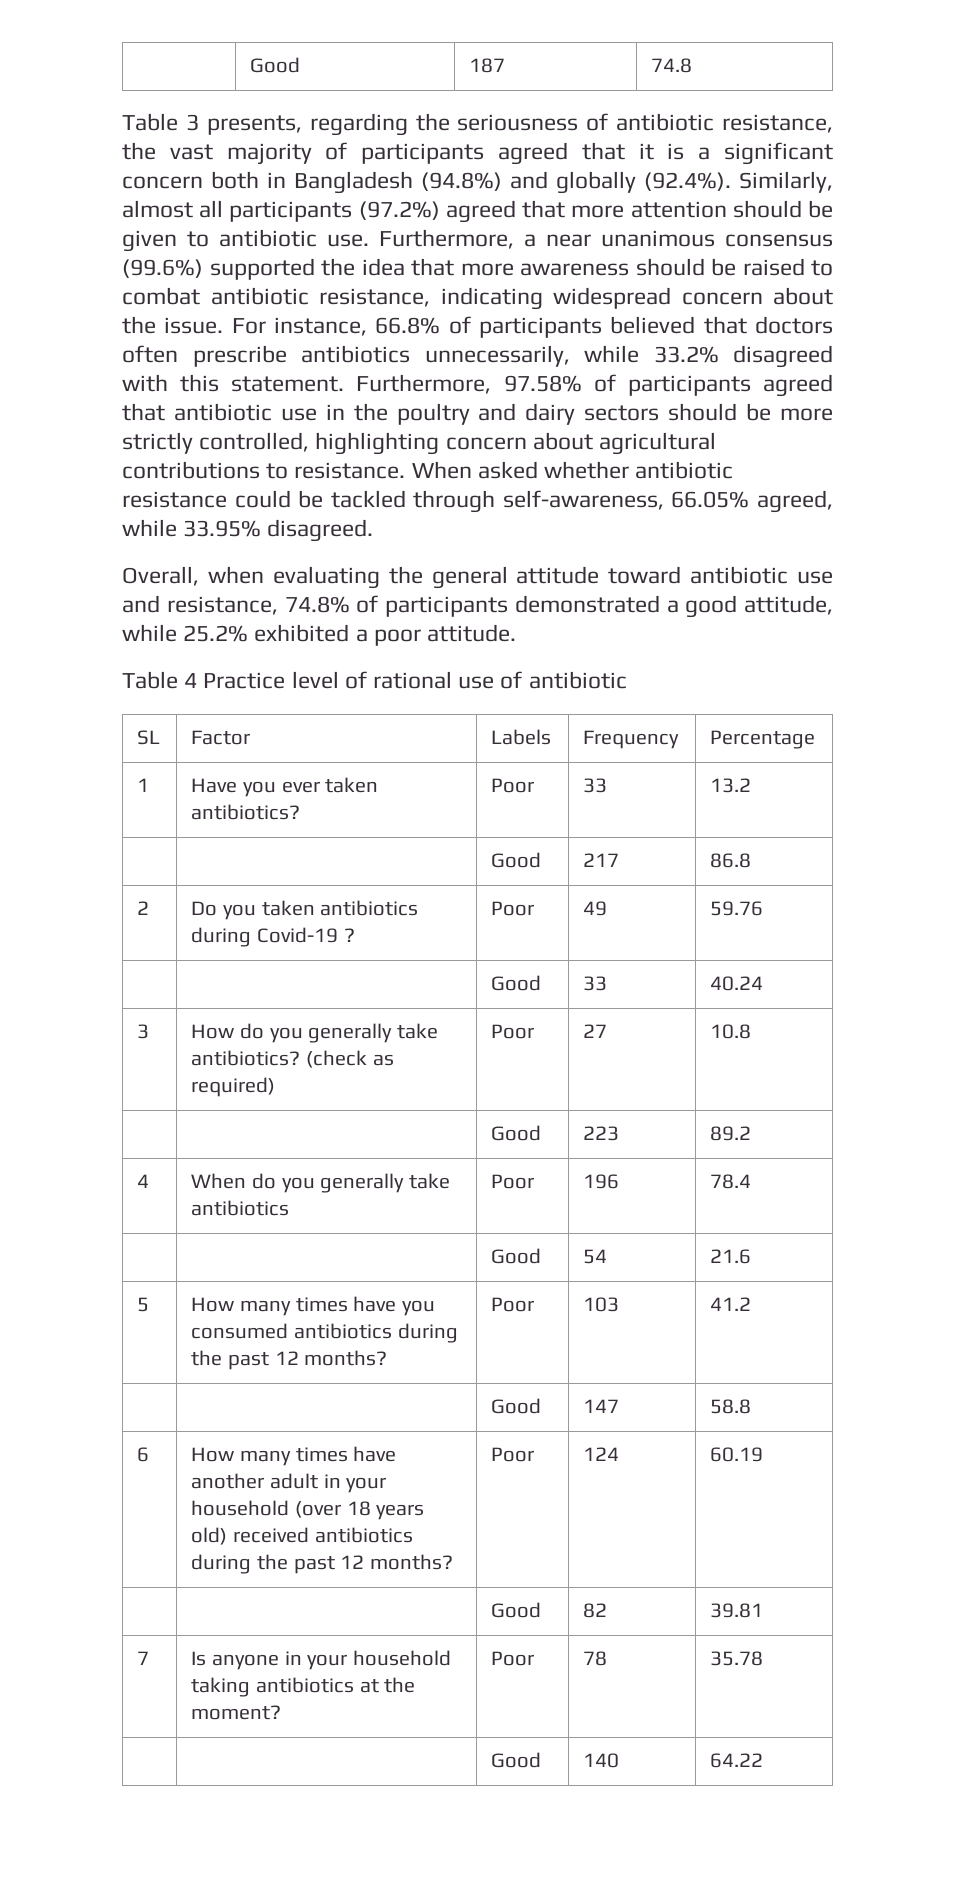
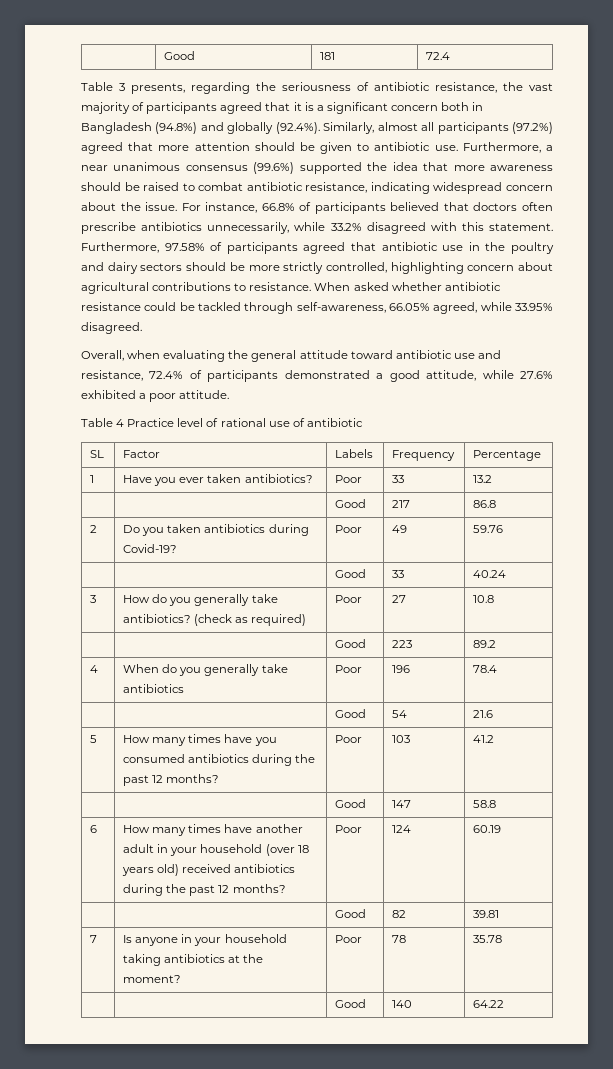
[250,57,301,73] [469,58,506,73] [651,58,693,73] | Good | 187 | 74.8 -> [164,51,196,60] [320,52,336,60] [426,52,451,60] | Good | 181 | 72.4
[284,596,350,613] 74.8% -> [149,371,184,379] 72.4%
[183,625,249,642] 25.2% -> [520,371,553,379] 27.6%
[257,927,355,943] Covid-19 ? -> [123,544,178,553] Covid-19?

